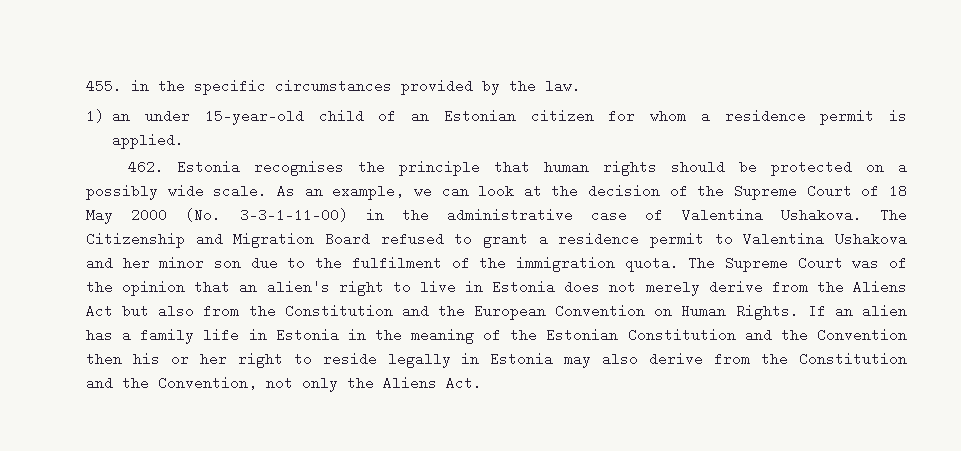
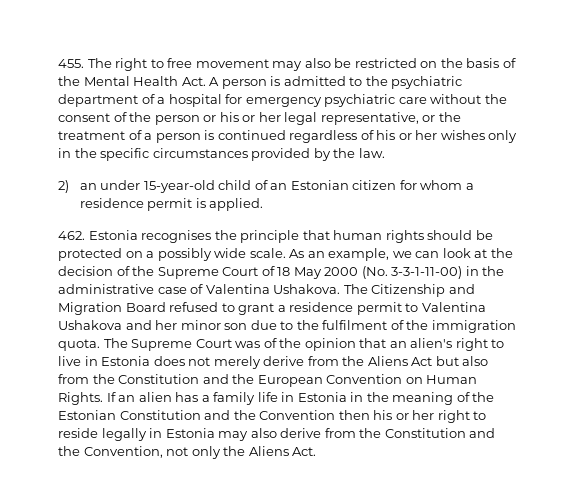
(122, 86) none -> [87,58,516,71] [58,76,463,89] [58,94,507,107] [58,112,461,125] [58,130,518,143] The right to free movement may also be restricted on the basis of the Mental Health Act. A person is admitted to the psychiatric department of a hospital for emergency psychiatric care without the consent of the person or his or her legal representative, or the treatment of a person is continued regardless of his or her wishes only
[86,109,104,123] 1) -> [58,180,69,193] 2)

